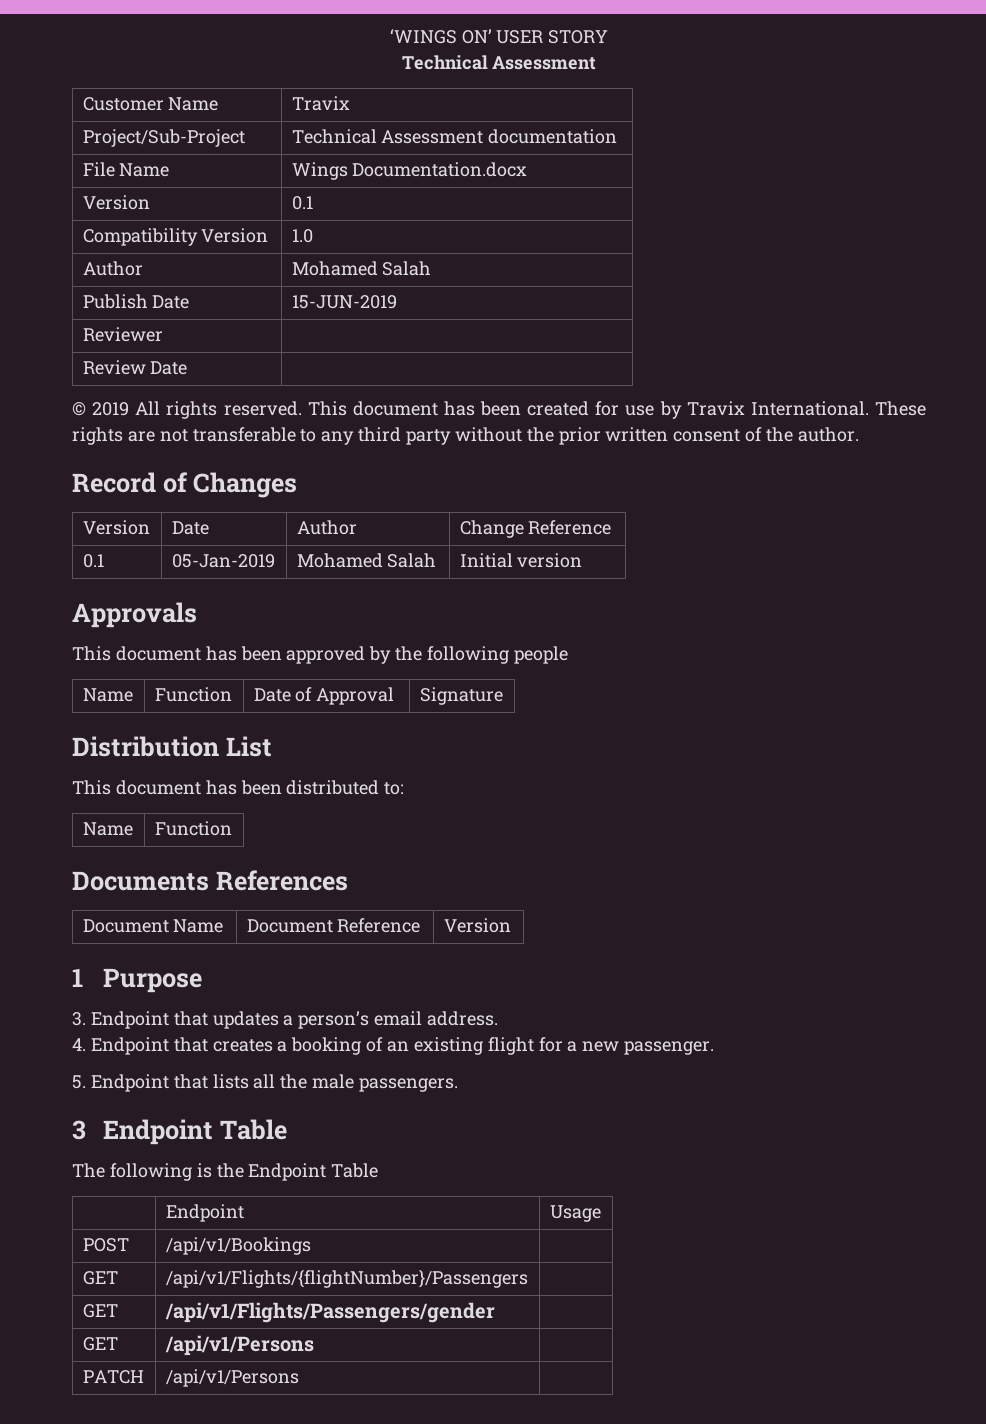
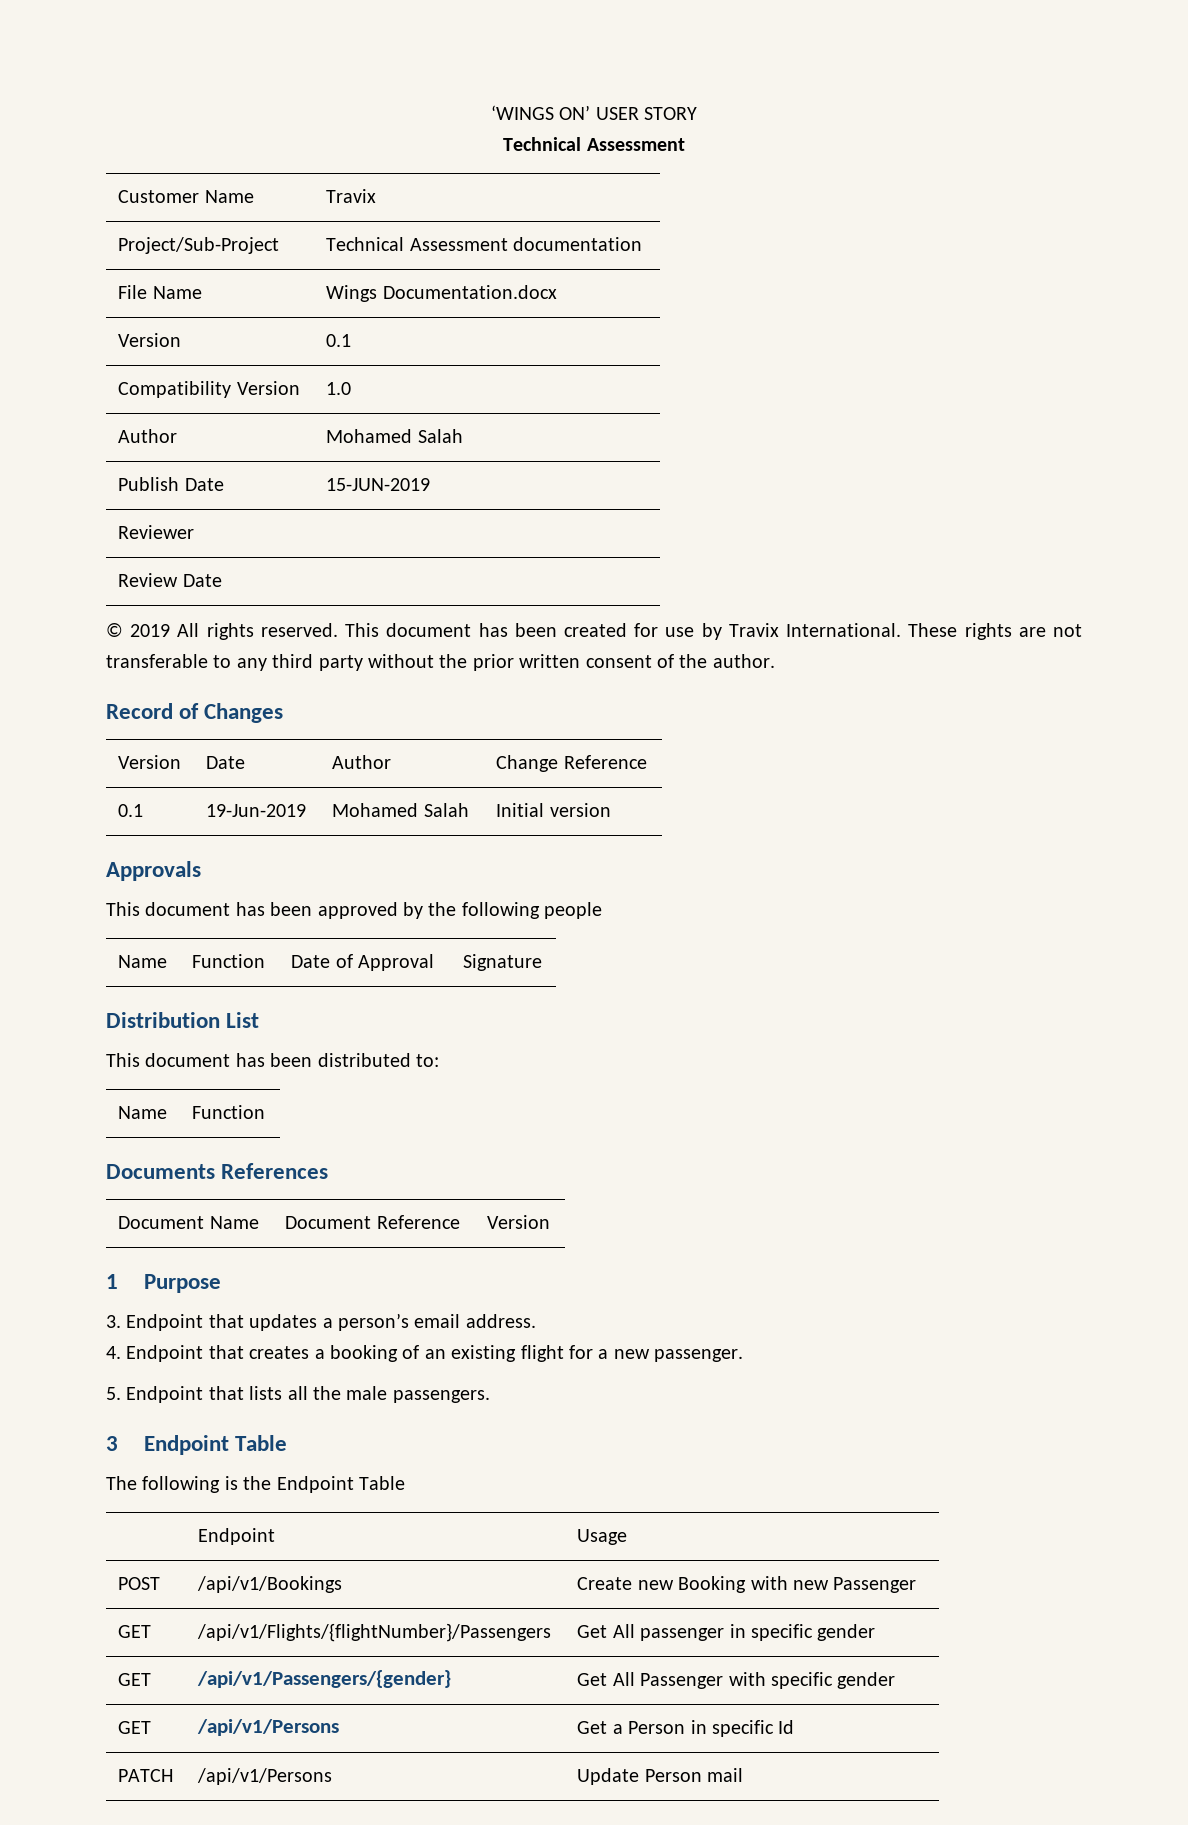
[171,554,275,568] 05-Jan-2019 -> [206,804,307,817] 19-Jun-2019
[82,1271,118,1285] [165,1269,528,1288] [82,1304,118,1318] [164,1302,495,1323] [82,1337,118,1351] [164,1335,314,1356] // GET | /api/v1/Flights/{flightNumber}/Passengers | // GET | /api/v1/Flights/Passengers/gender | // GET | /api/v1/Persons | -> [577,1576,917,1593] [118,1625,152,1638] [197,1623,552,1642] [577,1624,876,1641] [118,1673,152,1686] [197,1670,452,1688] [577,1672,896,1689] [118,1721,152,1734] [197,1719,340,1736] [577,1720,795,1737] Create new Booking with new Passenger // GET | /api/v1/Flights/{flightNumber}/Passengers | Get All passenger in specific gender // GET | /api/v1/Passengers/{gender} | Get All Passenger with specific gender // GET | /api/v1/Persons | Get a Person in specific Id
(299, 1378) none -> [577,1768,744,1785] Update Person mail

